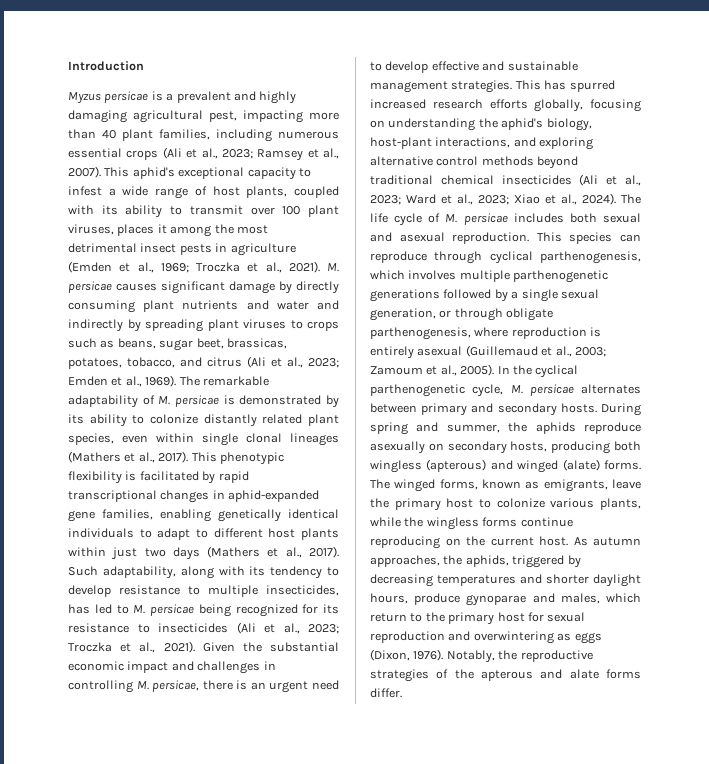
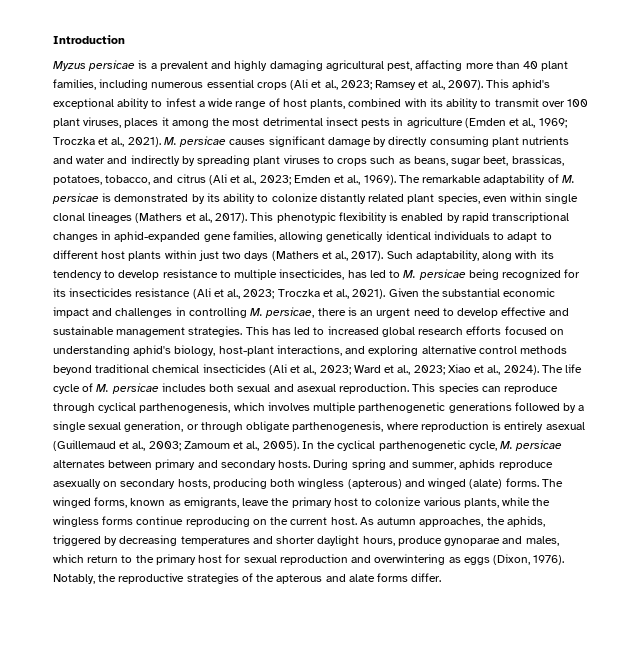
[243,110,303,123] impacting -> [415,60,463,71] affacting
[247,167,296,180] capacity -> [117,98,150,109] ability
[294,186,339,198] coupled -> [348,98,402,107] combined
[139,471,199,481] facilitated -> [401,213,444,221] enabled
[160,509,211,522] enabling -> [279,231,324,242] allowing
[68,623,228,633] resistance to insecticides -> [69,288,191,297] insecticides resistance
[569,80,615,92] [370,99,641,112] spurred increased research efforts globally, focusing -> [294,326,547,337] led to increased global research efforts focused
[478,118,498,128] the -> (130, 350) none
[508,422,528,432] the -> (457, 466) none

